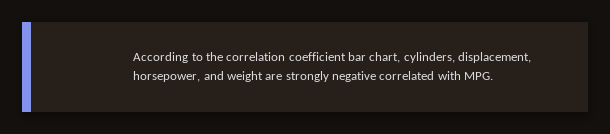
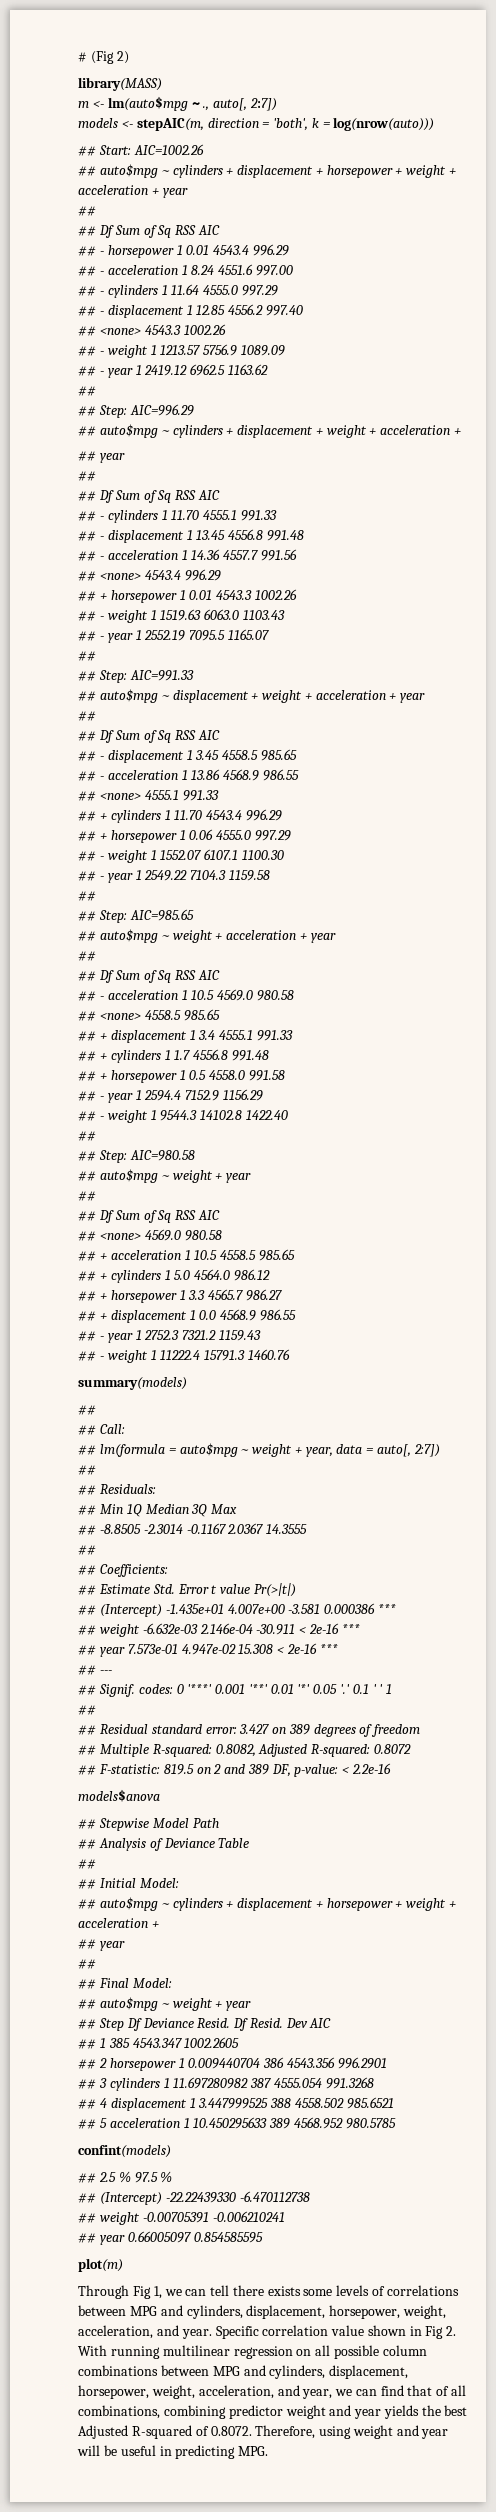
[133,52,532,63] [133,71,461,82] According to the correlation coefficient bar chart, cylinders, displacement, horsepower, and weight are strongly negative correlated with -> [78,51,129,64] [78,77,163,91] [78,96,277,111] [78,117,435,131] [78,144,204,156] [78,164,457,178] [78,185,188,198] [78,206,97,216] [78,225,220,238] [78,244,289,258] [78,264,293,276] [78,284,278,298] [78,304,303,318] [78,324,226,336] [78,344,285,358] [78,364,268,378] [78,386,97,396] [78,404,194,418] [78,424,462,438] [78,451,125,463] [78,471,97,481] [78,490,220,503] [78,510,277,523] [78,529,304,543] [78,549,297,561] [78,569,221,581] [78,589,297,603] [78,609,285,623] [78,629,269,643] [78,651,97,661] [78,670,194,683] [78,689,426,703] [78,711,97,721] [78,730,220,743] [78,749,297,763] [78,769,299,781] [78,790,219,801] [78,809,282,823] [78,829,291,843] [78,849,284,863] [78,870,270,883] [78,891,97,901] [78,909,194,923] [78,929,336,943] [78,951,97,961] [78,970,220,983] [78,989,294,1001] [78,1009,220,1021] [78,1030,293,1043] [78,1049,269,1063] [78,1070,285,1083] [78,1089,263,1103] [78,1110,288,1123] [78,1131,97,1141] [78,1150,195,1163] [78,1169,252,1183] [78,1191,97,1201] [78,1210,220,1223] [78,1229,222,1241] [78,1249,295,1261] [78,1269,270,1283] [78,1289,282,1303] [78,1309,296,1323] [78,1330,261,1343] [78,1349,290,1363] [78,1377,188,1390] [78,1405,97,1415] [78,1424,125,1435] [78,1443,440,1457] [78,1465,97,1475] [78,1484,156,1495] [78,1504,238,1517] [78,1523,308,1535] [78,1545,97,1555] [78,1564,168,1577] [78,1583,296,1597] [78,1603,396,1617] [78,1623,360,1637] [78,1643,338,1657] [78,1665,112,1675] [78,1684,393,1697] [78,1705,97,1715] [78,1724,421,1737] [78,1744,411,1757] [78,1763,392,1777] [78,1789,161,1802] [78,1818,219,1831] [78,1838,250,1851] [78,1859,97,1869] [78,1878,179,1889] [78,1897,457,1911] [78,1918,159,1928] [78,1939,125,1951] [78,1959,97,1969] [78,1978,172,1989] [78,1997,252,2011] [78,2018,332,2031] [78,2037,240,2049] [78,2057,387,2071] [78,2077,374,2091] [78,2097,394,2111] [78,2117,396,2129] [78,2145,172,2158] [78,2171,173,2183] [78,2191,310,2205] [78,2211,285,2225] [78,2231,263,2245] [78,2258,124,2272] [78,2285,459,2299] [78,2305,446,2319] [78,2325,457,2339] [78,2345,427,2359] [78,2365,409,2379] [78,2385,467,2399] [78,2405,468,2419] [78,2425,449,2439] [77,2445,236,2459] # (Fig 2) // library(MASS) // m <- lm(auto$mpg ~ ., auto[, 2:7]) // models <- stepAIC(m, direction = 'both', k = log(nrow(auto))) // ## Start: AIC=1002.26 // ## auto$mpg ~ cylinders + displacement + horsepower + weight + acceleration + year // ## // ## Df Sum of Sq RSS AIC // ## - horsepower 1 0.01 4543.4 996.29 // ## - acceleration 1 8.24 4551.6 997.00 // ## - cylinders 1 11.64 4555.0 997.29 // ## - displacement 1 12.85 4556.2 997.40 // ## <none> 4543.3 1002.26 // ## - weight 1 1213.57 5756.9 1089.09 // ## - year 1 2419.12 6962.5 1163.62 // ## // ## Step: AIC=996.29 // ## auto$mpg ~ cylinders + displacement + weight + acceleration + // ## year // ## // ## Df Sum of Sq RSS AIC // ## - cylinders 1 11.70 4555.1 991.33 // ## - displacement 1 13.45 4556.8 991.48 // ## - acceleration 1 14.36 4557.7 991.56 // ## <none> 4543.4 996.29 // ## + horsepower 1 0.01 4543.3 1002.26 // ## - weight 1 1519.63 6063.0 1103.43 // ## - year 1 2552.19 7095.5 1165.07 // ## // ## Step: AIC=991.33 // ## auto$mpg ~ displacement + weight + acceleration + year // ## // ## Df Sum of Sq RSS AIC // ## - displacement 1 3.45 4558.5 985.65 // ## - acceleration 1 13.86 4568.9 986.55 // ## <none> 4555.1 991.33 // ## + cylinders 1 11.70 4543.4 996.29 // ## + horsepower 1 0.06 4555.0 997.29 // ## - weight 1 1552.07 6107.1 1100.30 // ## - year 1 2549.22 7104.3 1159.58 // ## // ## Step: AIC=985.65 // ## auto$mpg ~ weight + acceleration + year // ## // ## Df Sum of Sq RSS AIC // ## - acceleration 1 10.5 4569.0 980.58 // ## <none> 4558.5 985.65 // ## + displacement 1 3.4 4555.1 991.33 // ## + cylinders 1 1.7 4556.8 991.48 // ## + horsepower 1 0.5 4558.0 991.58 // ## - year 1 2594.4 7152.9 1156.29 // ## - weight 1 9544.3 14102.8 1422.40 // ## // ## Step: AIC=980.58 // ## auto$mpg ~ weight + year // ## // ## Df Sum of Sq RSS AIC // ## <none> 4569.0 980.58 // ## + acceleration 1 10.5 4558.5 985.65 // ## + cylinders 1 5.0 4564.0 986.12 // ## + horsepower 1 3.3 4565.7 986.27 // ## + displacement 1 0.0 4568.9 986.55 // ## - year 1 2752.3 7321.2 1159.43 // ## - weight 1 11222.4 15791.3 1460.76 // summary(models) // ## // ## Call: // ## lm(formula = auto$mpg ~ weight + year, data = auto[, 2:7]) // ## // ## Residuals: // ## Min 1Q Median 3Q Max // ## -8.8505 -2.3014 -0.1167 2.0367 14.3555 // ## // ## Coefficients: // ## Estimate Std. Error t value Pr(>|t|) // ## (Intercept) -1.435e+01 4.007e+00 -3.581 0.000386 *** // ## weight -6.632e-03 2.146e-04 -30.911 < 2e-16 *** // ## year 7.573e-01 4.947e-02 15.308 < 2e-16 *** // ## --- // ## Signif. codes: 0 '***' 0.001 '**' 0.01 '*' 0.05 '.' 0.1 ' ' 1 // ## // ## Residual standard error: 3.427 on 389 degrees of freedom // ## Multiple R-squared: 0.8082, Adjusted R-squared: 0.8072 // ## F-statistic: 819.5 on 2 and 389 DF, p-value: < 2.2e-16 // models$anova // ## Stepwise Model Path // ## Analysis of Deviance Table // ## // ## Initial Model: // ## auto$mpg ~ cylinders + displacement + horsepower + weight + acceleration + // ## year // ## // ## Final Model: // ## auto$mpg ~ weight + year // ## Step Df Deviance Resid. Df Resid. Dev AIC // ## 1 385 4543.347 1002.2605 // ## 2 horsepower 1 0.009440704 386 4543.356 996.2901 // ## 3 cylinders 1 11.697280982 387 4555.054 991.3268 // ## 4 displacement 1 3.447999525 388 4558.502 985.6521 // ## 5 acceleration 1 10.450295633 389 4568.952 980.5785 // confint(models) // ## 2.5 % 97.5 % // ## (Intercept) -22.22439330 -6.470112738 // ## weight -0.00705391 -0.006210241 // ## year 0.66005097 0.854585595 // plot(m) // Through Fig 1, we can tell there exists some levels of correlations between MPG and cylinders, displacement, horsepower, weight, acceleration, and year. Specific correlation value shown in Fig 2. With running multilinear regression on all possible column combinations between MPG and cylinders, displacement, horsepower, weight, acceleration, and year, we can find that of all combinations, combining predictor weight and year yields the best Adjusted R-squared of 0.8072. Therefore, using weight and year will be useful in predicting

